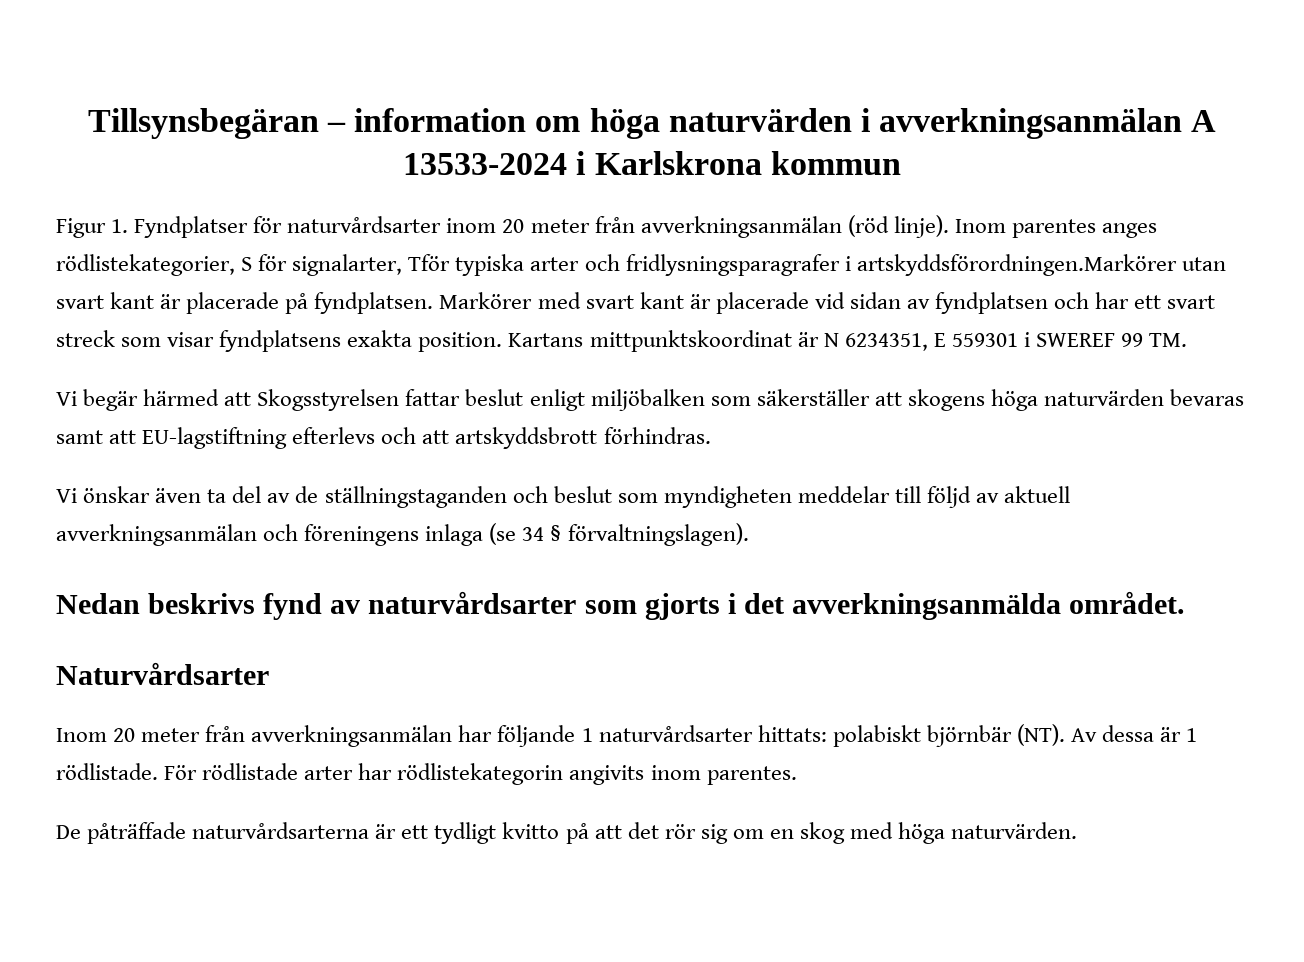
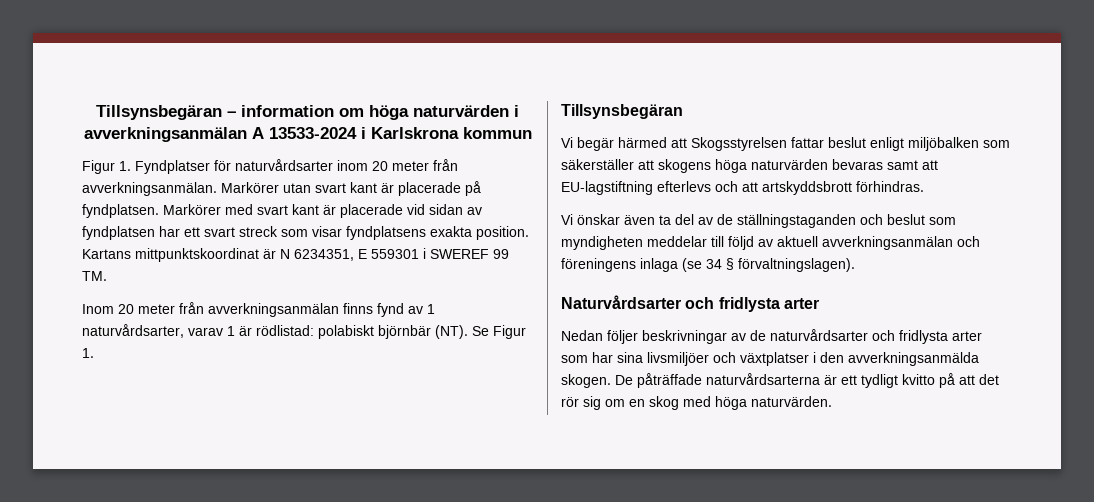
[640,215,1158,238] [56,254,1177,276] avverkningsanmälan (röd linje). Inom parentes anges rödlistekategorier, S för signalarter, Tför typiska arter och fridlysningsparagrafer i artskyddsförordningen.Markörer -> [82,182,279,196] avverkningsanmälan. Markörer
[1054,292,1090,309] och -> (155, 233) none
(1188, 340) none -> [82,302,435,317] [82,324,526,339] [82,348,94,358] [561,104,683,119] // Inom 20 meter från avverkningsanmälan finns fynd av 1 naturvårdsarter, varav 1 är rödlistad: polabiskt björnbär (NT). Se Figur 1. // Tillsynsbegäran
[56,591,1186,620] [56,662,269,685] [56,724,1198,747] [56,763,797,785] Nedan beskrivs fynd av naturvårdsarter som gjorts i det avverkningsanmälda området. // Naturvårdsarter // Inom 20 meter från avverkningsanmälan har följande 1 naturvårdsarter hittats: polabiskt björnbär (NT). Av dessa är 1 rödlistade. För rödlistade arter har rödlistekategorin angivits inom parentes. // -> [561,295,819,312] [561,329,982,344] [561,352,979,366] [561,374,611,388] Naturvårdsarter och fridlysta arter // Nedan följer beskrivningar av de naturvårdsarter och fridlysta arter som har sina livsmiljöer och växtplatser i den avverkningsanmälda skogen.

